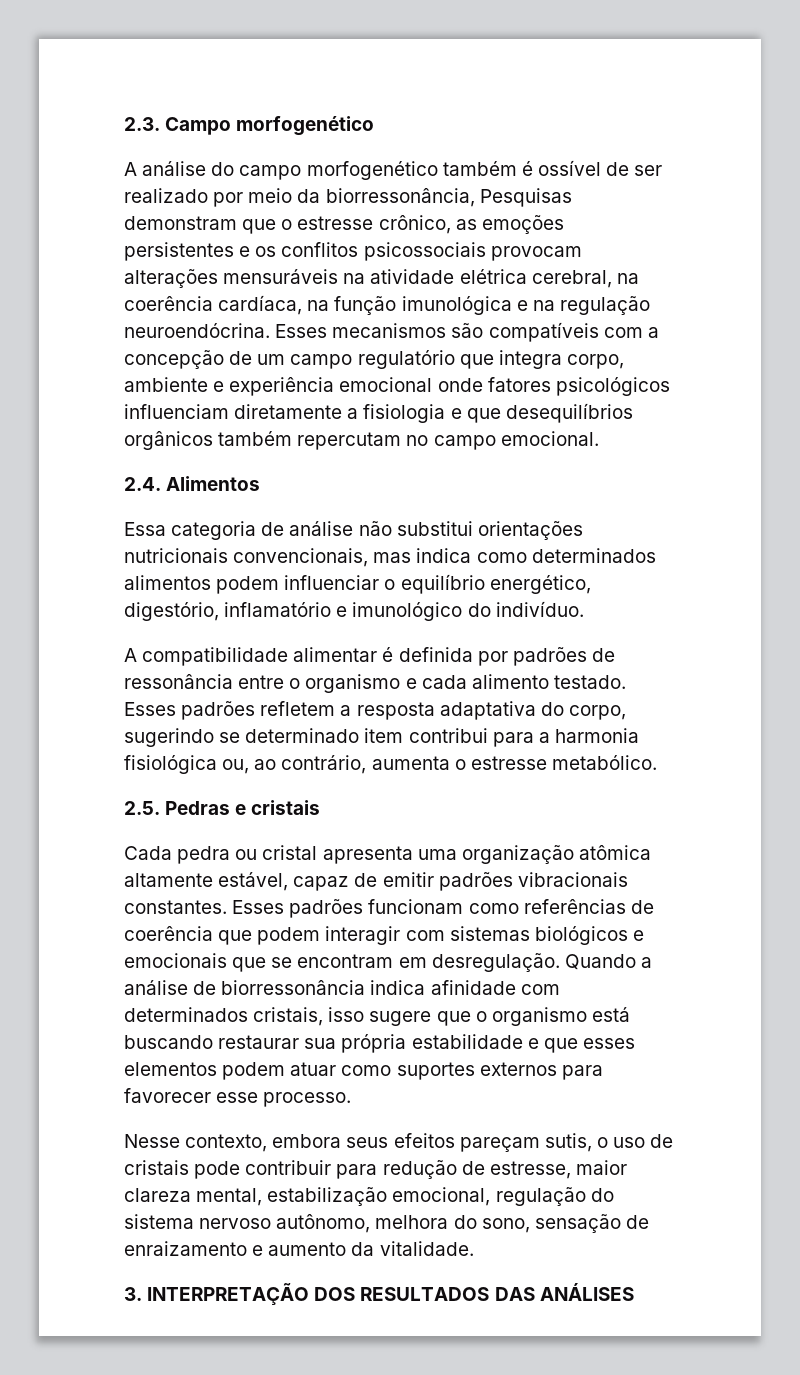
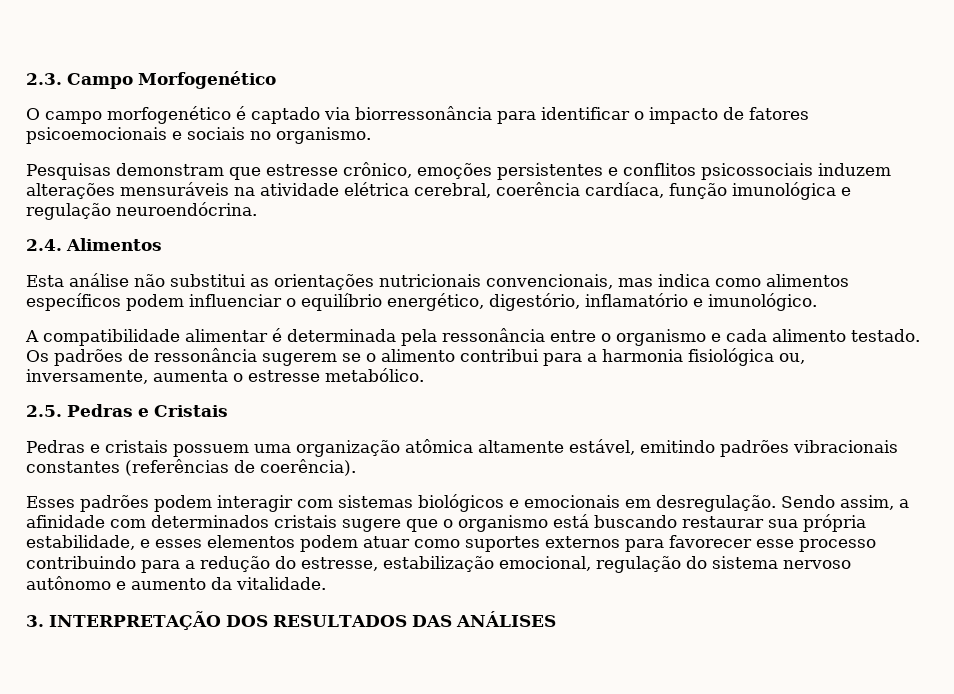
[236,116,375,136] [124,160,663,180] [124,188,475,207] morfogenético // A análise do campo morfogenético também é ossível de ser realizado por meio da biorressonância, -> [138,71,276,89] [26,106,809,124] [26,127,371,144] Morfogenético // O campo morfogenético é captado via biorressonância para identificar o impacto de fatores psicoemocionais e sociais no organismo. //
[281,219,293,230] o -> (261, 173) none
[455,219,477,230] as -> (412, 170) none
[255,246,277,257] os -> (618, 171) none
[490,246,582,261] provocam -> [818,163,891,176] induzem
[616,273,639,284] na -> (491, 190) none
[307,300,330,311] na -> (664, 190) none
[532,300,555,311] na -> (851, 191) none
[275,322,659,342] [124,350,624,369] [124,377,670,396] [124,403,633,423] [124,431,599,450] Esses mecanismos são compatíveis com a concepção de um campo regulatório que integra corpo, ambiente e experiência emocional onde fatores psicológicos influenciam diretamente a fisiologia e que desequilíbrios orgânicos também repercutam no campo emocional. -> (257, 209) none
[124,521,285,540] Essa categoria de -> [26,275,64,287] Esta
(473, 528) none -> [250,278,269,287] as
[531,548,656,563] [124,575,211,590] determinados alimentos -> [766,274,849,287] [26,293,121,311] alimentos específicos
[352,601,584,621] imunológico do indivíduo. -> [708,293,817,311] imunológico.
[398,647,615,666] definida por padrões de -> [287,329,437,346] determinada pela
[124,701,626,720] [124,728,404,747] Esses padrões refletem a resposta adaptativa do corpo, sugerindo se determinado item -> [26,348,455,366] Os padrões de ressonância sugerem se o alimento
[254,755,367,774] ao contrário, -> [26,369,148,384] inversamente,
[251,800,321,815] [124,845,413,864] cristais // Cada pedra ou cristal apresenta -> [154,405,228,417] [26,440,249,457] Cristais // Pedras e cristais possuem
[293,872,628,891] [124,899,654,918] [124,926,253,945] capaz de emitir padrões vibracionais constantes. Esses padrões funcionam como referências de coerência que -> [640,440,898,457] [26,459,356,476] [26,495,149,512] emitindo padrões vibracionais constantes (referências de coerência). // Esses padrões
[232,953,652,972] [124,980,426,995] que se encontram em desregulação. Quando a análise de biorressonância indica -> [625,495,909,512] em desregulação. Sendo assim, a
[253,1007,365,1026] cristais, isso -> [274,515,337,528] cristais
[411,1034,578,1053] estabilidade e que -> [26,535,150,550] estabilidade, e
[263,1092,352,1107] [124,1133,674,1152] [124,1160,627,1179] [124,1188,263,1206] processo. // Nesse contexto, embora seus efeitos pareçam sutis, o uso de cristais pode contribuir para redução de estresse, maior clareza mental, -> [799,539,876,552] [26,556,378,573] processo contribuindo para a redução do estresse,
[276,1214,649,1233] [124,1241,247,1256] autônomo, melhora do sono, sensação de enraizamento -> [26,576,111,590] autônomo

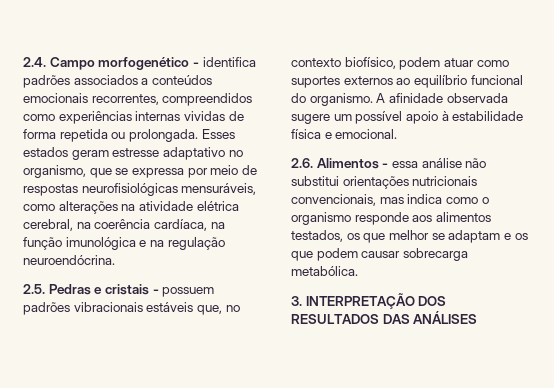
[26,71,276,89] [26,106,809,124] [26,127,371,144] [26,162,891,180] [26,182,229,199] 2.3. Campo Morfogenético // O campo morfogenético é captado via biorressonância para identificar o impacto de fatores psicoemocionais e sociais no organismo. // Pesquisas demonstram que estresse crônico, emoções persistentes e conflitos psicossociais induzem alterações mensuráveis -> [23,57,256,70] [23,75,212,88] [23,93,253,106] [23,111,244,124] [23,129,235,142] [23,147,243,160] [23,165,257,178] [23,183,257,196] [23,201,118,214] 2.4. Campo morfogenético - identifica padrões associados a conteúdos emocionais recorrentes, compreendidos como experiências internas vividas de forma repetida ou prolongada. Esses estados geram estresse adaptativo no organismo, que se expressa por meio de respostas neurofisiológicas mensuráveis, como alterações
(491, 190) none -> [76,222,91,229] na
(664, 190) none -> [210,222,225,229] na
(851, 191) none -> [149,240,164,247] na
[26,239,62,251] 2.4. -> [23,284,215,297] [23,302,240,315] [291,57,509,70] [291,75,523,88] [291,93,508,106] [291,111,524,124] [291,129,398,139] [291,158,313,168] 2.5. Pedras e cristais - possuem padrões vibracionais estáveis que, no contexto biofísico, podem atuar como suportes externos ao equilíbrio funcional do organismo. A afinidade observada sugere um possível apoio à estabilidade física e emocional. // 2.6.
[26,275,64,287] // Esta -> [382,161,418,168] - essa
[250,278,269,287] as -> (339, 181) none
[766,274,849,287] [26,293,817,311] [25,328,920,346] [26,348,805,366] [26,368,424,384] [26,404,228,417] [26,439,898,457] [26,459,356,476] [26,494,909,512] [26,514,866,532] [26,535,876,552] [26,556,851,573] [26,576,326,590] alimentos específicos podem influenciar o equilíbrio energético, digestório, inflamatório e imunológico. // A compatibilidade alimentar é determinada pela ressonância entre o organismo e cada alimento testado. Os padrões de ressonância sugerem se o alimento contribui para a harmonia fisiológica ou, inversamente, aumenta o estresse metabólico. // 2.5. Pedras e Cristais // Pedras e cristais possuem uma organização atômica altamente estável, emitindo padrões vibracionais constantes (referências de coerência). // Esses padrões podem interagir com sistemas biológicos e emocionais em desregulação. Sendo assim, a afinidade com determinados cristais sugere que o organismo está buscando restaurar sua própria estabilidade, e esses elementos podem atuar como suportes externos para favorecer esse processo contribuindo para a redução do estresse, estabilização emocional, regulação do sistema nervoso autônomo e aumento da vitalidade. -> [481,197,489,204] [291,212,491,225] [291,230,528,243] [291,248,468,261] [291,266,358,276] o organismo responde aos alimentos testados, os que melhor se adaptam e os que podem causar sobrecarga metabólica.

